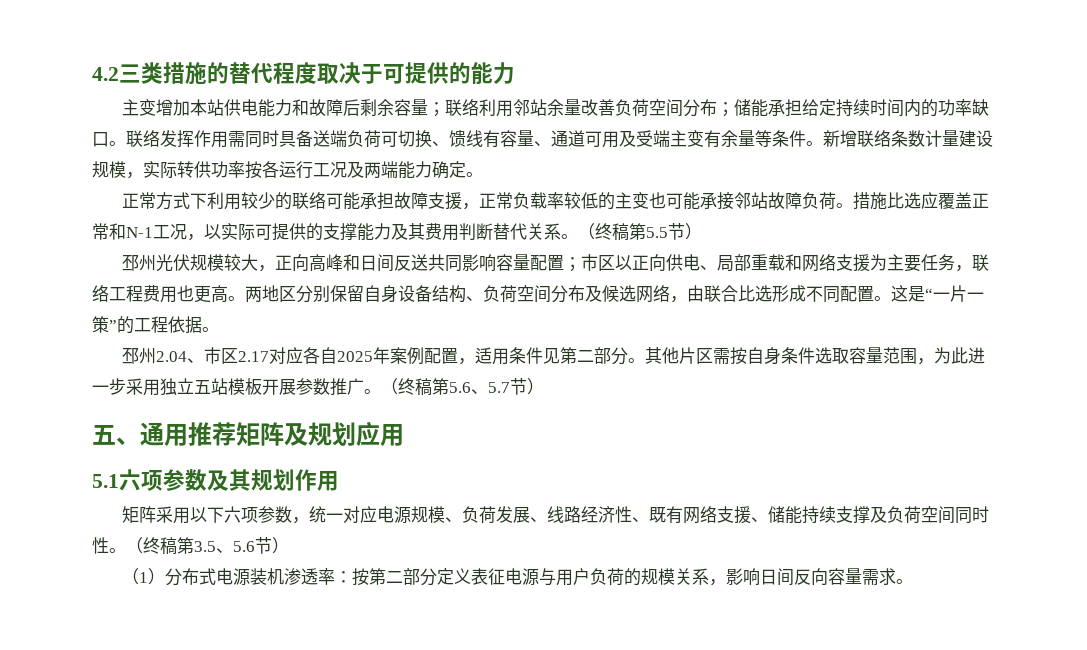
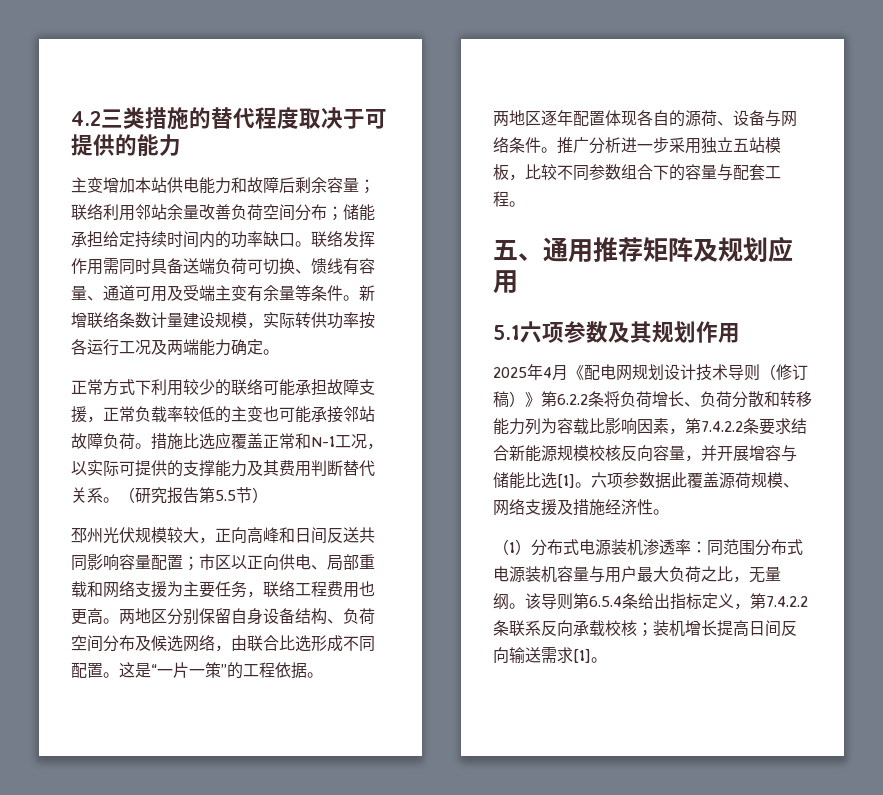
[595,223,629,241] 终稿 -> [135,487,199,504] 研究报告
[122,347,969,365] 邳州2.04、市区2.17对应各自2025年案例配置，适用条件见第二部分。其他片区需按自身条件选取容量范围，为此 -> [493,110,797,127] [493,136,621,154] 两地区逐年配置体现各自的源荷、设备与网络条件。推广分析
[262,378,544,396] 开展参数推广。（终稿第5.6、5.7节） -> [509,164,781,181] [493,191,525,207] ，比较不同参数组合下的容量与配套工程。
[122,506,990,524] [92,537,289,555] 矩阵采用以下六项参数，统一对应电源规模、负荷发展、线路经济性、既有网络支援、储能持续支撑及负荷空间同时性。（终稿第3.5、5.6节） -> [493,364,808,381] [493,391,812,408] [493,418,807,435] [493,445,797,462] [493,472,799,489] [493,498,669,516] 2025年4月《配电网规划设计技术导则（修订稿）》第6.2.2条将负荷增长、负荷分散和转移能力列为容载比影响因素，第7.4.2.2条要求结合新能源规模校核反向容量，并开展增容与储能比选[1]。六项参数据此覆盖源荷规模、网络支援及措施经济性。
[352,568,897,586] 按第二部分定义表征电源与用户负荷的规模关系，影响日间反向容量需求 -> [707,539,803,556] [493,566,781,583] [493,593,808,610] [493,620,797,637] [493,647,591,663] 同范围分布式电源装机容量与用户最大负荷之比，无量纲。该导则第6.5.4条给出指标定义，第7.4.2.2条联系反向承载校核；装机增长提高日间反向输送需求[1]

